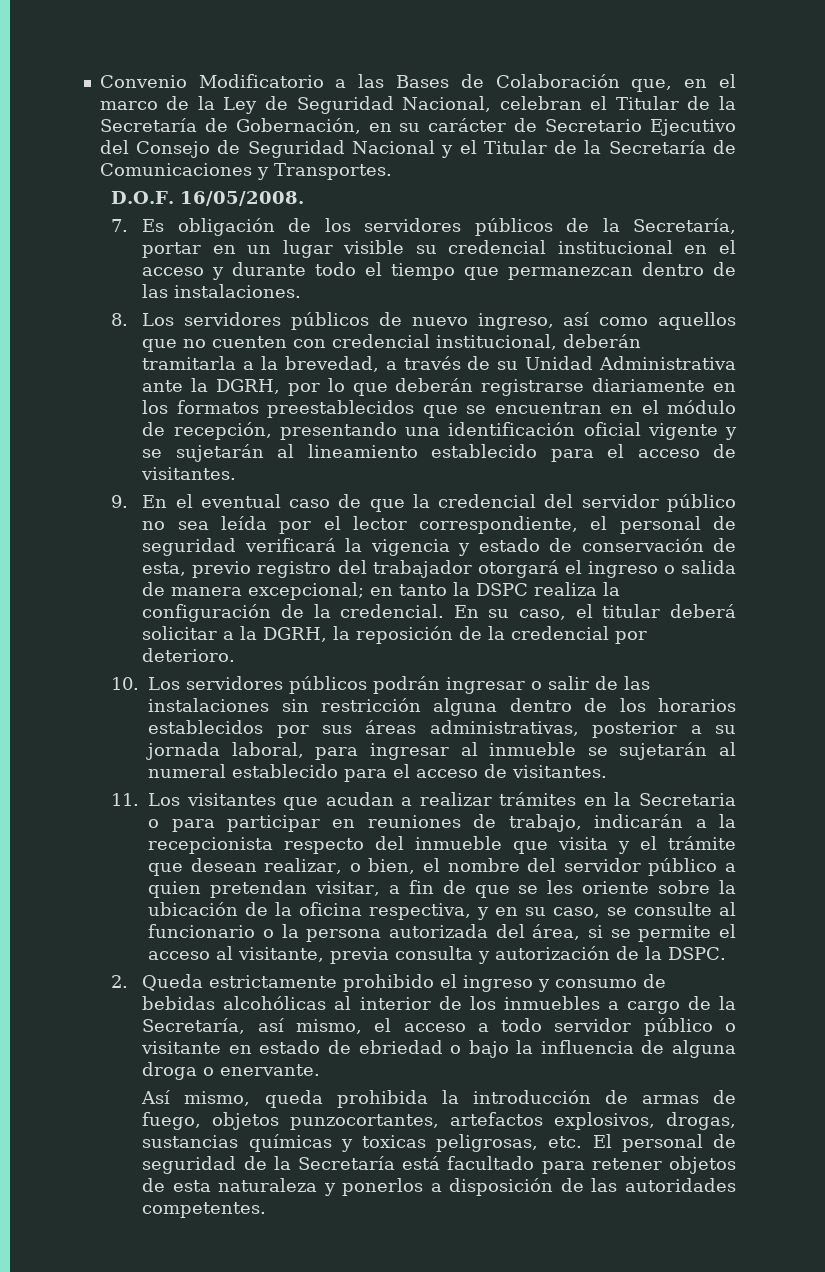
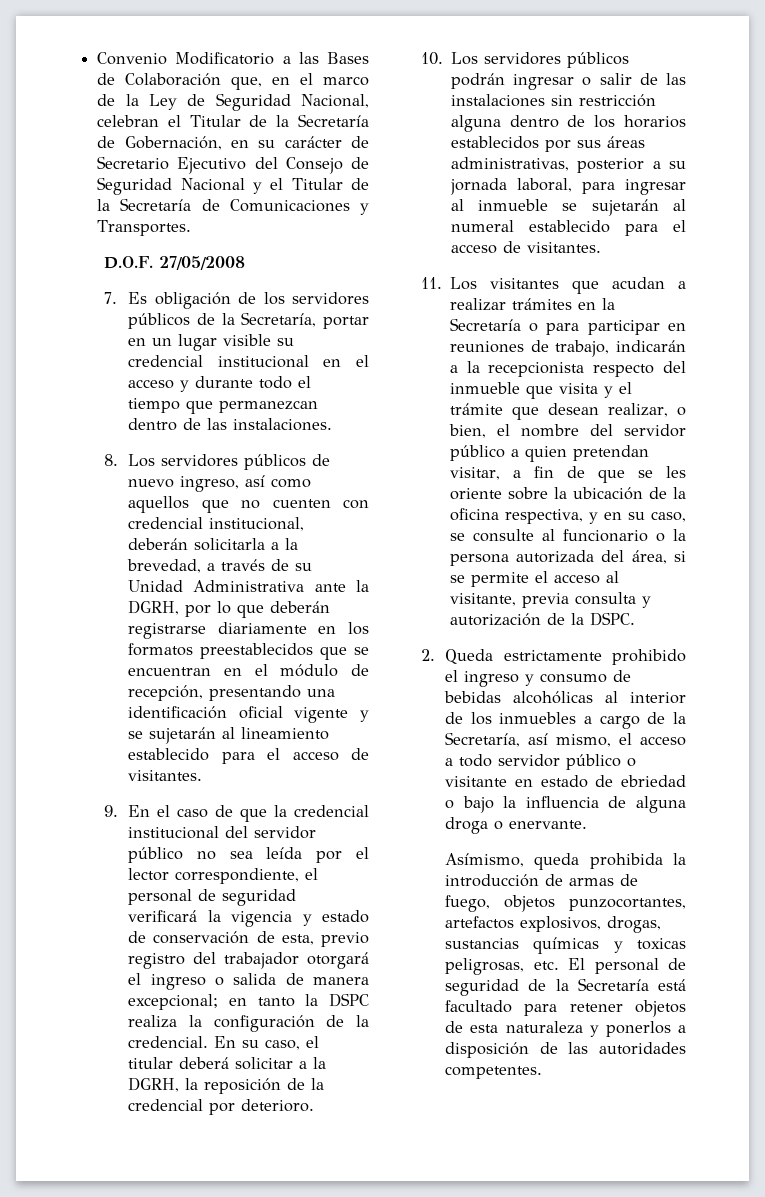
[180,191,305,206] 16/05/2008. -> [158,256,245,270] 27/05/2008
[142,356,237,370] tramitarla -> [194,538,266,551] solicitarla
[200,494,281,508] eventual -> (171, 811) none
(537, 501) none -> [128,826,220,839] institucional
[638,793,736,806] Secretaria -> [449,318,521,331] Secretaría
[141,1090,251,1106] Así mismo, -> [445,853,525,867] Asímismo,

